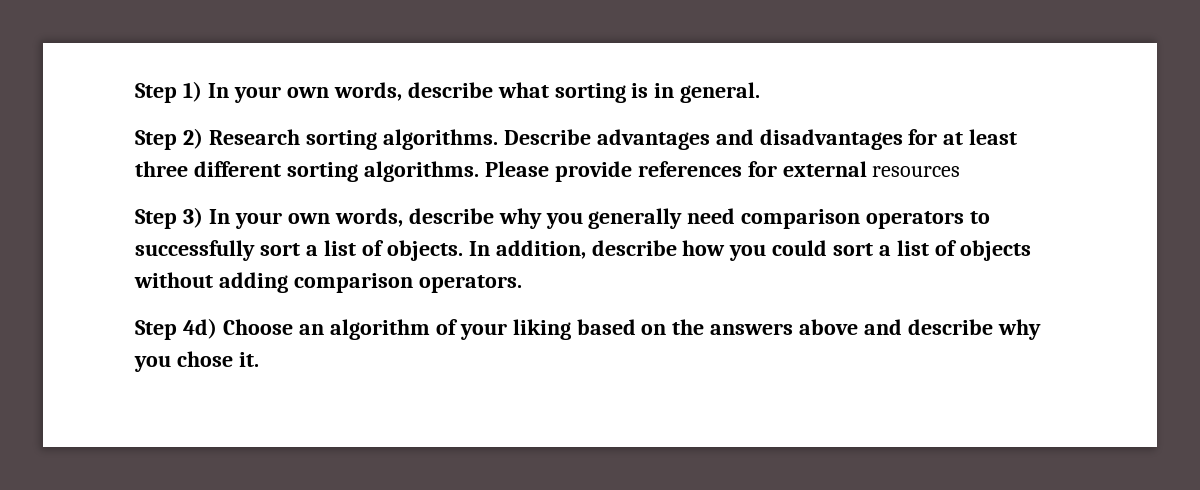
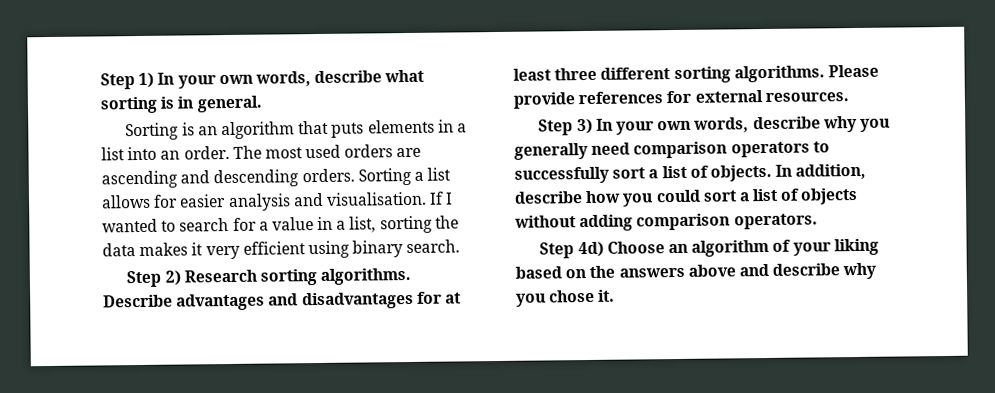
(761, 92) none -> [125,119,467,141] [101,144,422,161] [101,167,452,189] [101,191,454,212] [102,215,459,234] [102,239,461,260] // Sorting is an algorithm that puts elements in a list into an order. The most used orders are ascending and descending orders. Sorting a list allows for easier analysis and visualisation. If I wanted to search for a value in a list, sorting the data makes it very efficient using binary search.
[872,166,961,177] resources -> [764,92,849,103] resources.

